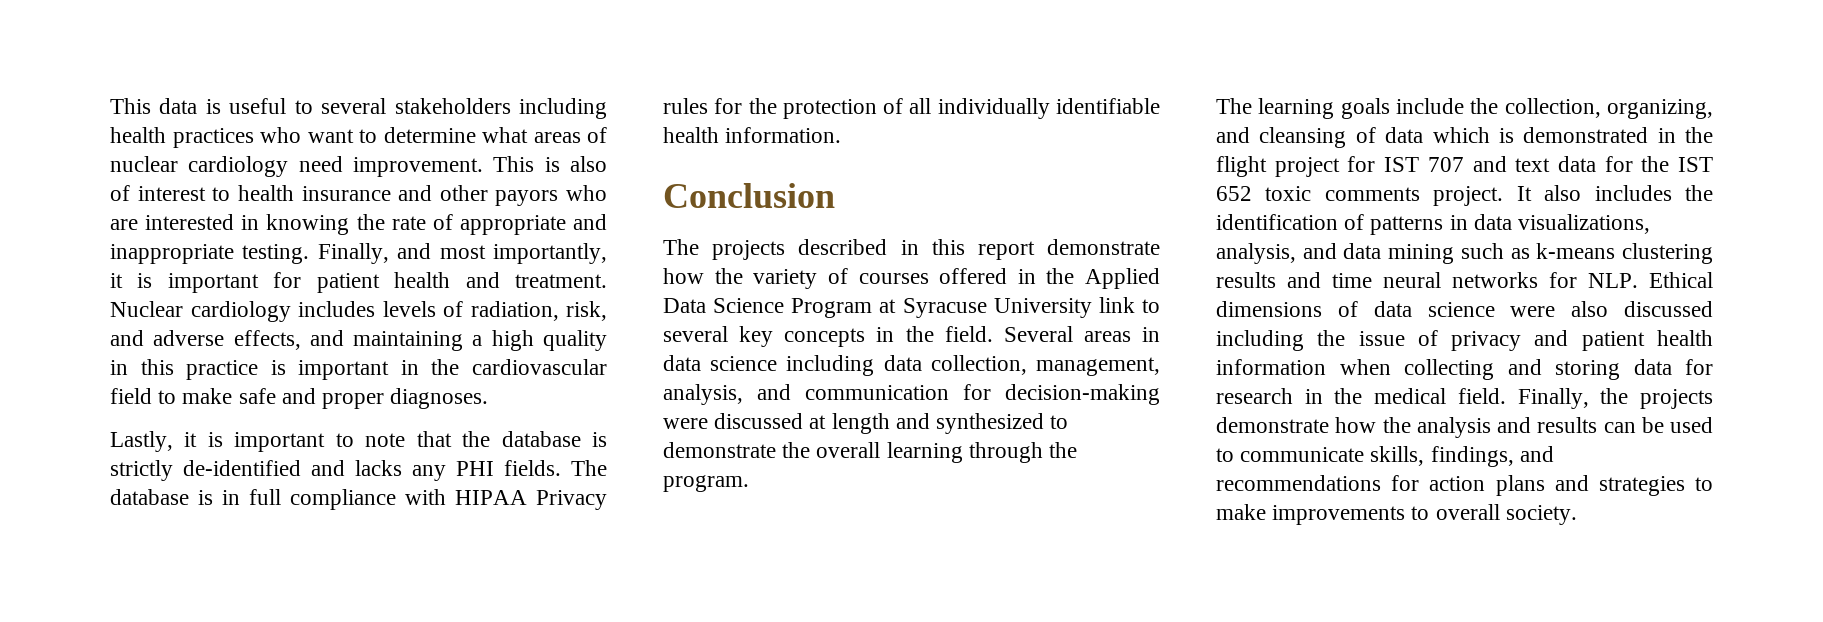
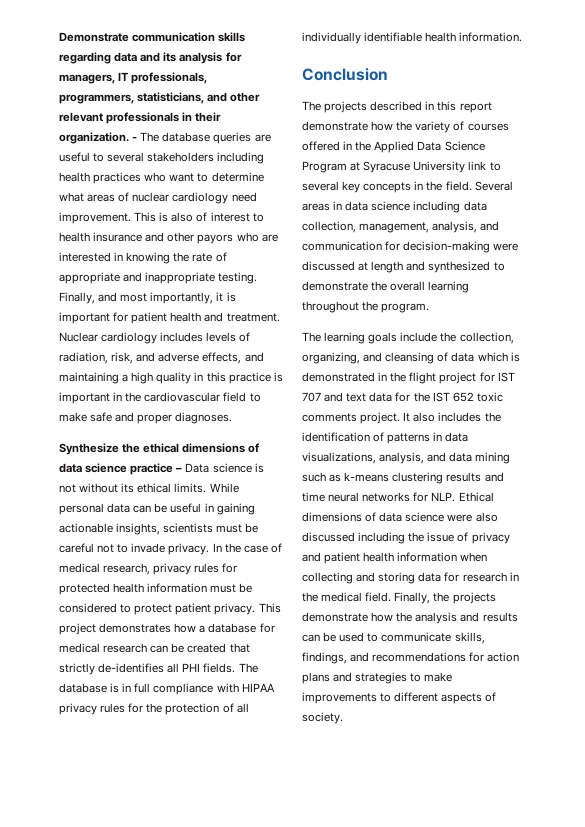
[110,98,221,114] This data is -> [59,32,246,42] [59,52,242,64] [59,72,208,84] [59,92,261,104] [59,112,222,124] [59,132,271,144] Demonstrate communication skills regarding data and its analysis for managers, IT professionals, programmers, statisticians, and other relevant professionals in their organization. - The database queries are
[110,431,607,452] [110,460,446,481] Lastly, it is important to note that the database is strictly de-identified and lacks any -> [59,443,260,455] [59,463,264,475] [59,483,239,493] [59,503,255,515] [59,523,259,535] [59,543,282,555] [59,563,238,575] [59,583,253,595] [59,603,281,615] [59,623,275,635] [59,643,250,653] [59,663,180,675] Synthesize the ethical dimensions of data science practice – Data science is not without its ethical limits. While personal data can be useful in gaining actionable insights, scientists must be careful not to invade privacy. In the case of medical research, privacy rules for protected health information must be considered to protect patient privacy. This project demonstrates how a database for medical research can be created that strictly de-identifies all
[536,490,607,510] Privacy -> [59,703,97,715] privacy
[968,442,1043,463] through -> [302,301,359,313] throughout
[1435,504,1500,520] overall -> [394,692,497,704] different aspects of

